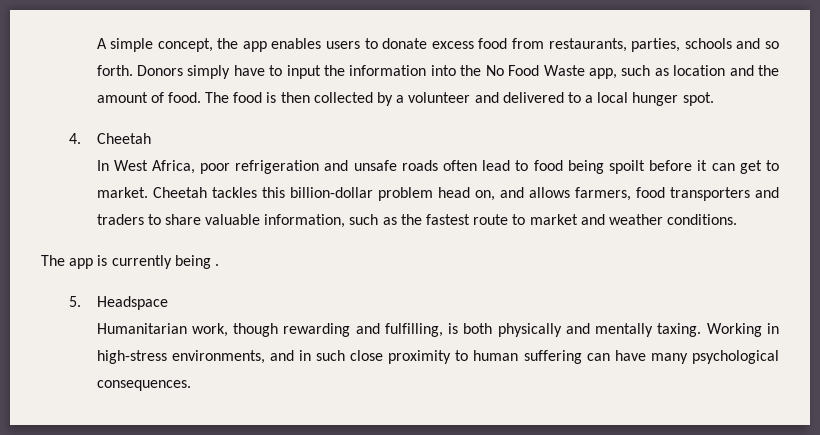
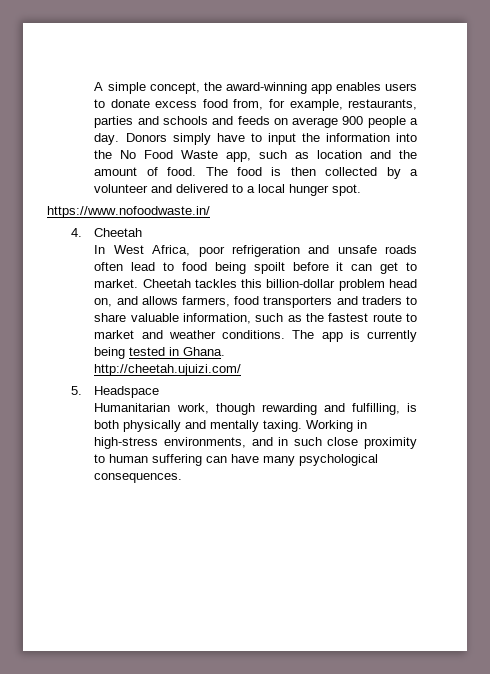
(239, 43) none -> [225,82,307,94] award-winning
[512,38,779,52] [96,65,133,76] from restaurants, parties, schools and so forth. -> [233,99,417,111] [94,116,419,128] [94,133,120,145] from, for example, restaurants, parties and schools and feeds on average 900 people a day.
(714, 99) none -> [47,206,210,218] // https://www.nofoodwaste.in/
(738, 219) // -> (286, 334) none
[214,264,219,266] . -> [129,347,226,356] [94,364,242,376] tested in Ghana. // http://cheetah.ujuizi.com/

